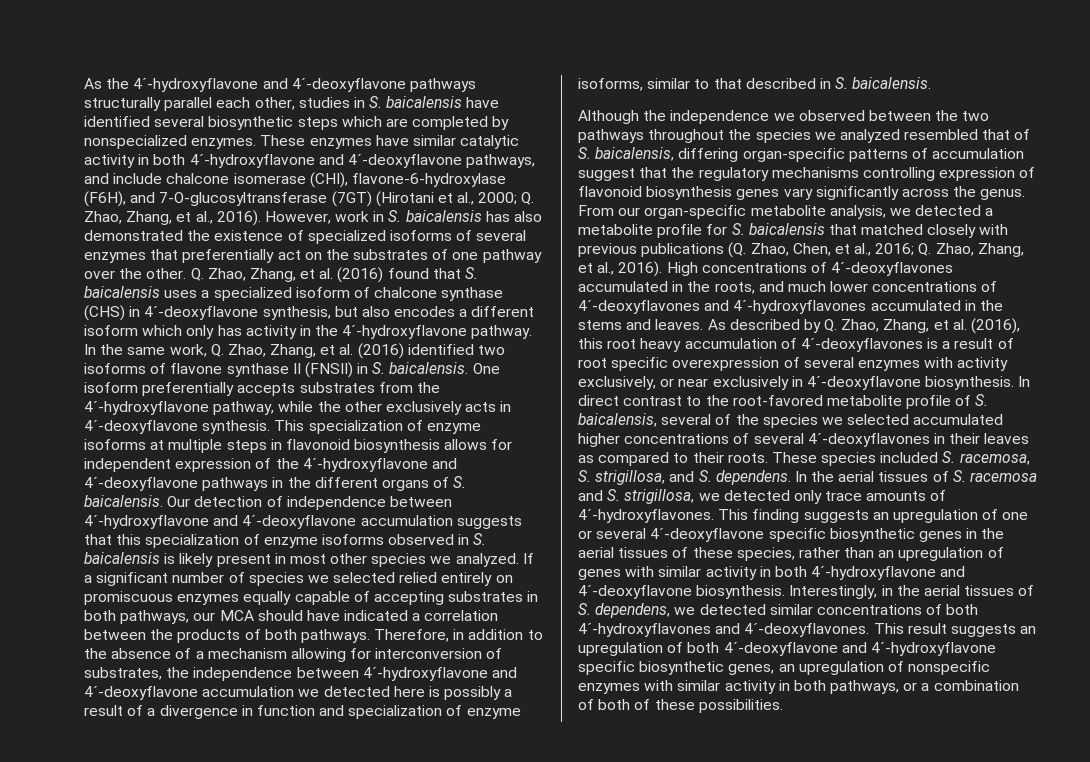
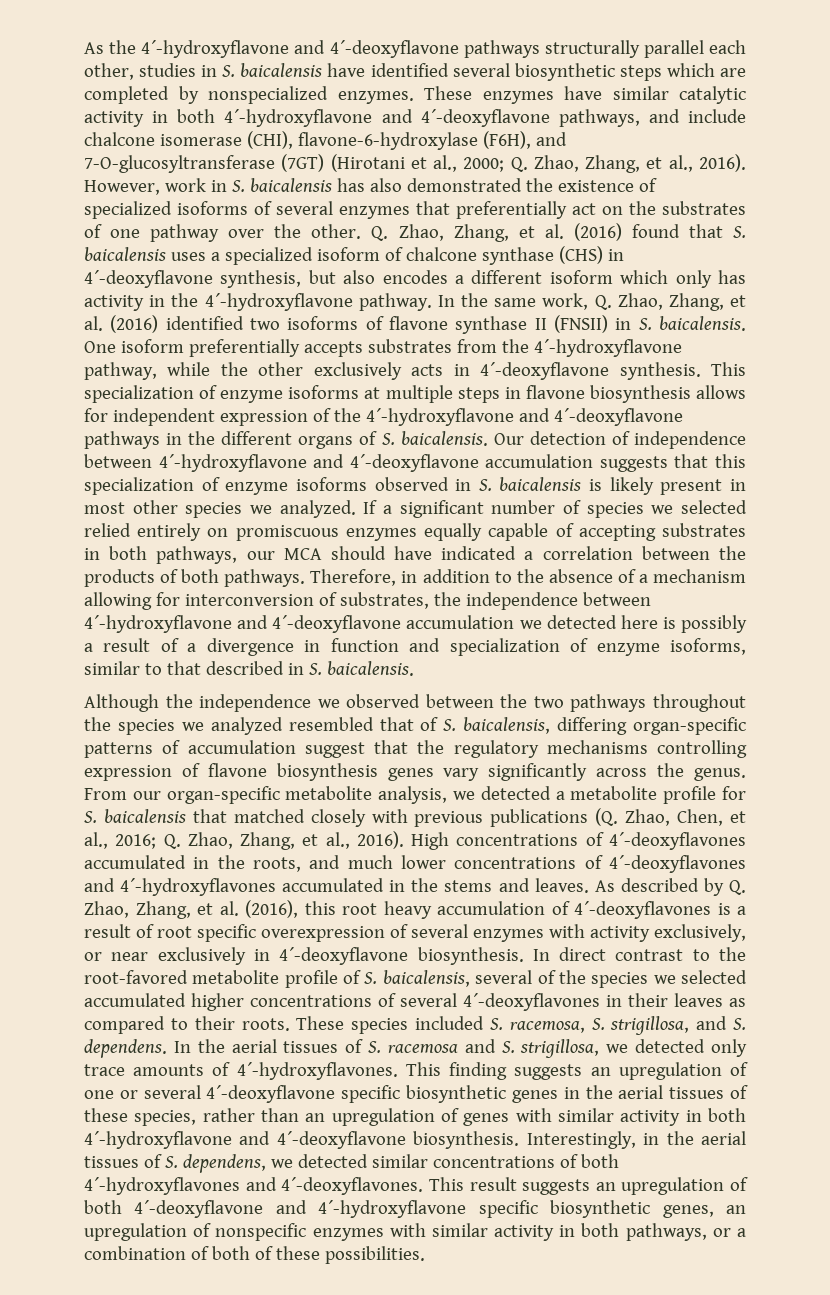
[285,439,350,450] flavonoid -> [525,385,585,399] flavone
[578,186,642,197] flavonoid -> [207,763,267,777] flavone

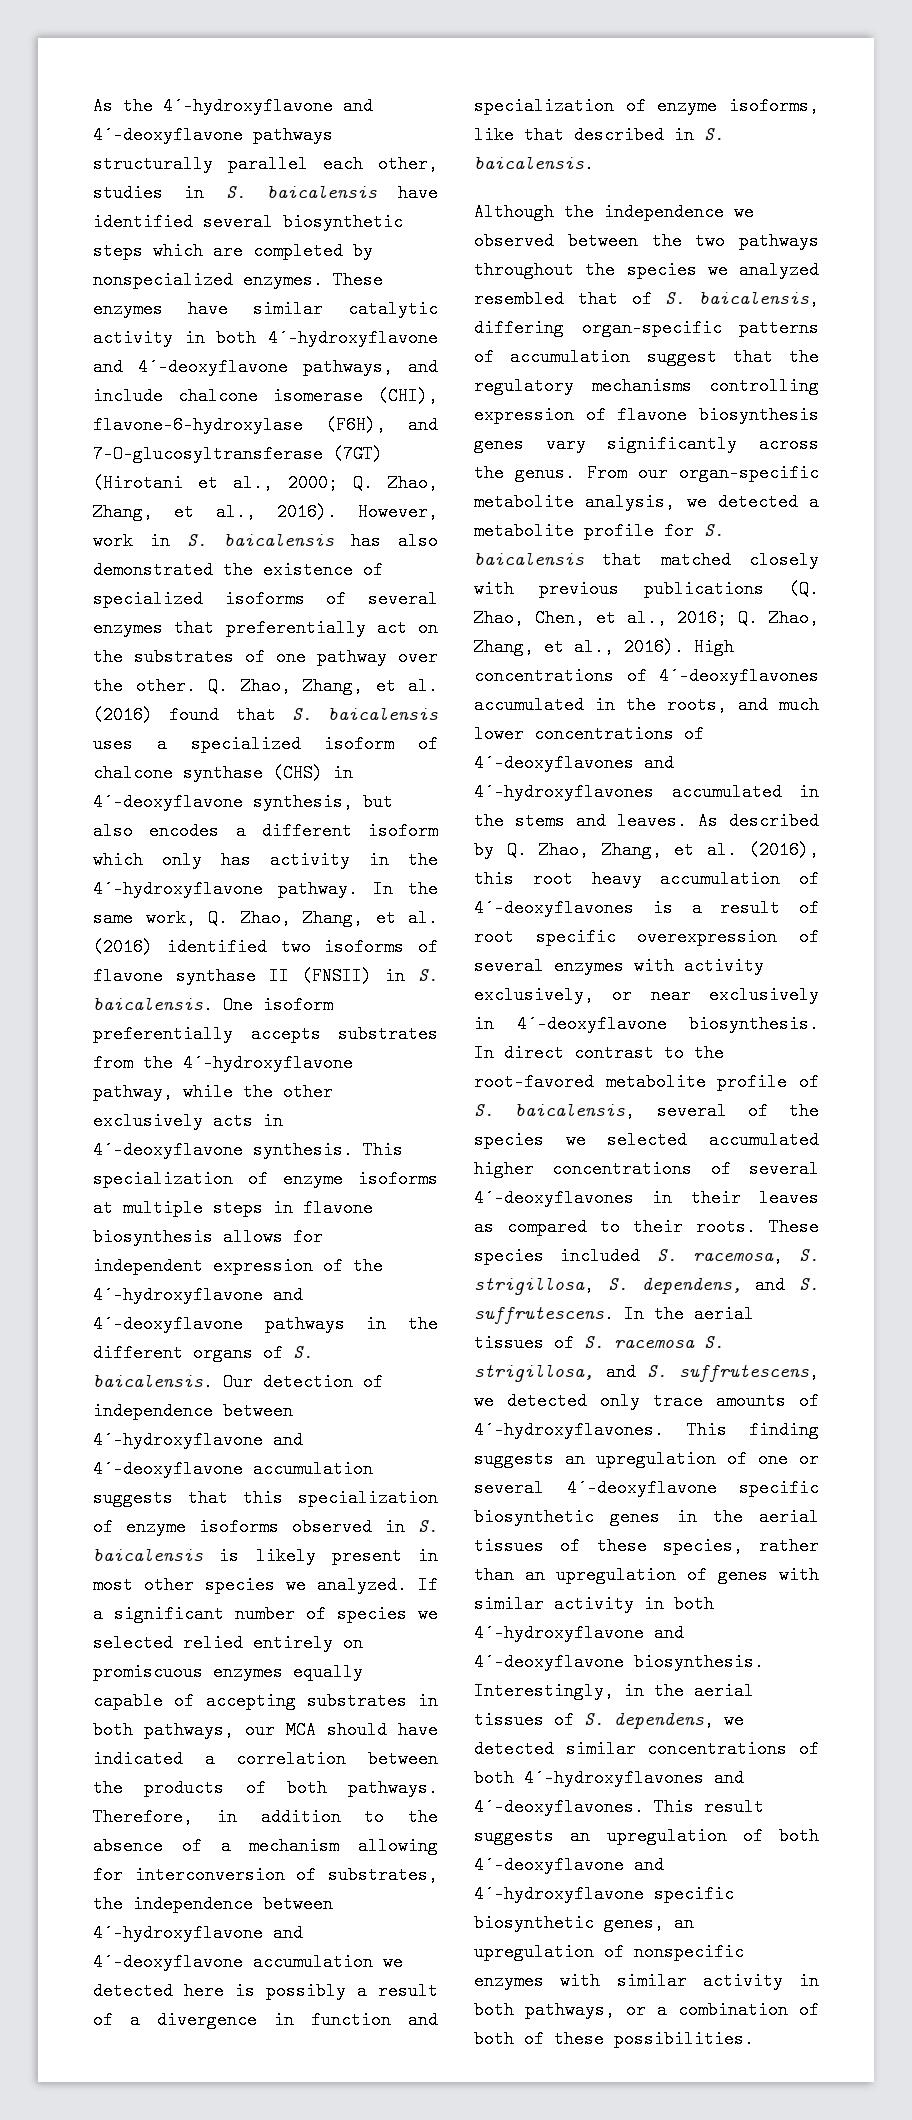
[84,661,162,675] similar to -> [474,126,514,144] like
[696,1016,746,1030] [84,1039,167,1058] and S. dependens. -> [607,1276,819,1294] [474,1305,614,1324] S. dependens, and S. suffrutescens.
[464,1039,600,1058] and S. strigillosa, -> [704,1336,724,1348] [474,1363,819,1382] S. strigillosa, and S. suffrutescens,

